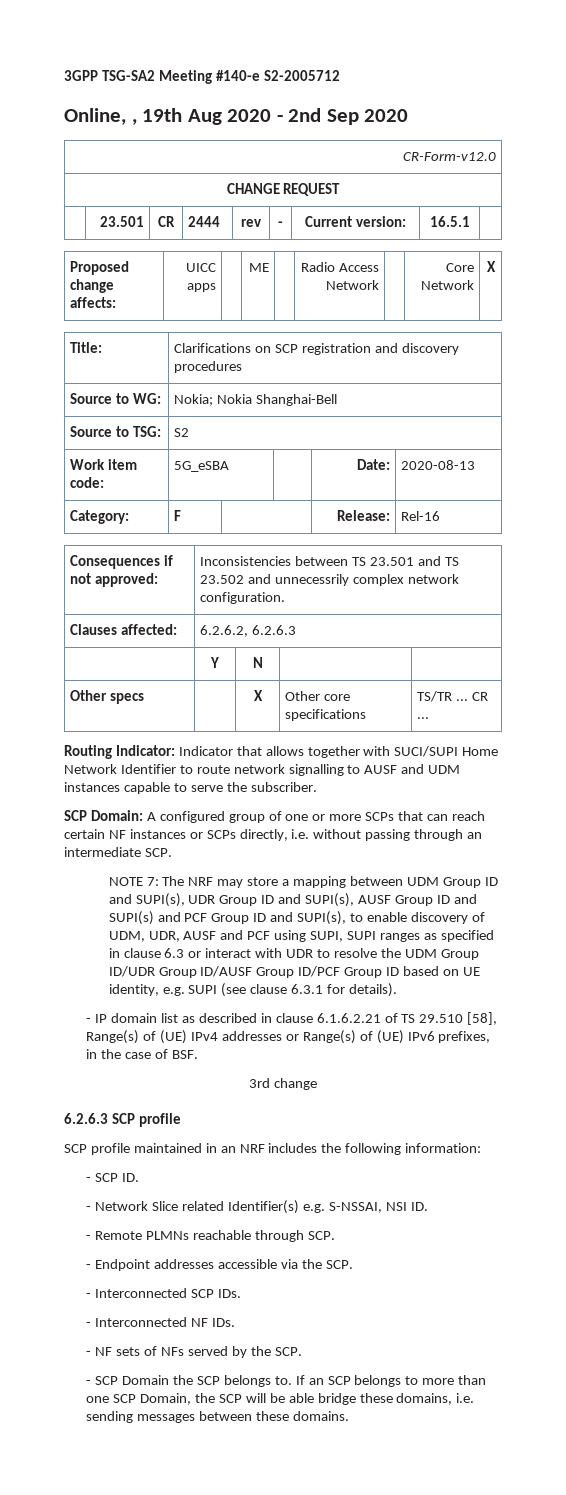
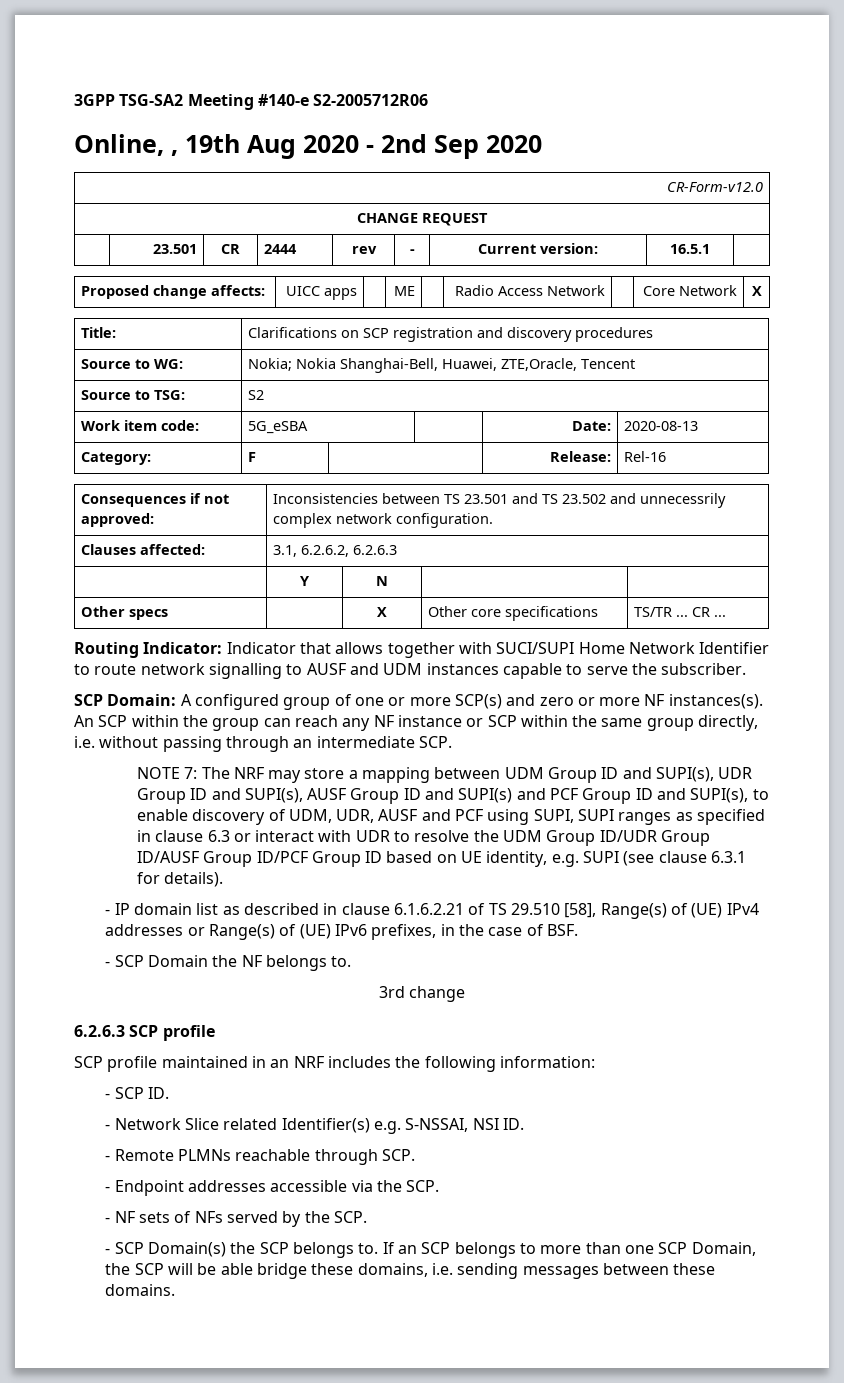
[263,70,340,81] S2-2005712 -> [313,94,429,106] S2-2005712R06
[256,394,338,406] Shanghai-Bell -> [340,358,636,373] Shanghai-Bell, Huawei, ZTE,Oracle, Tencent
(178, 629) none -> [273,545,298,557] 3.1,
[365,811,485,821] [64,829,236,839] SCPs that can reach certain NF instances or SCPs -> [454,694,763,709] [74,715,694,731] SCP(s) and zero or more NF instances(s). An SCP within the group can reach any NF instance or SCP within the same group
(198, 1054) none -> [105,955,352,971] // - SCP Domain the NF belongs to.
[86,1288,242,1298] [86,1317,236,1327] // - Interconnected SCP IDs. // - Interconnected NF IDs. -> (440, 1186) none
[122,1375,170,1385] Domain -> [148,1242,227,1257] Domain(s)

